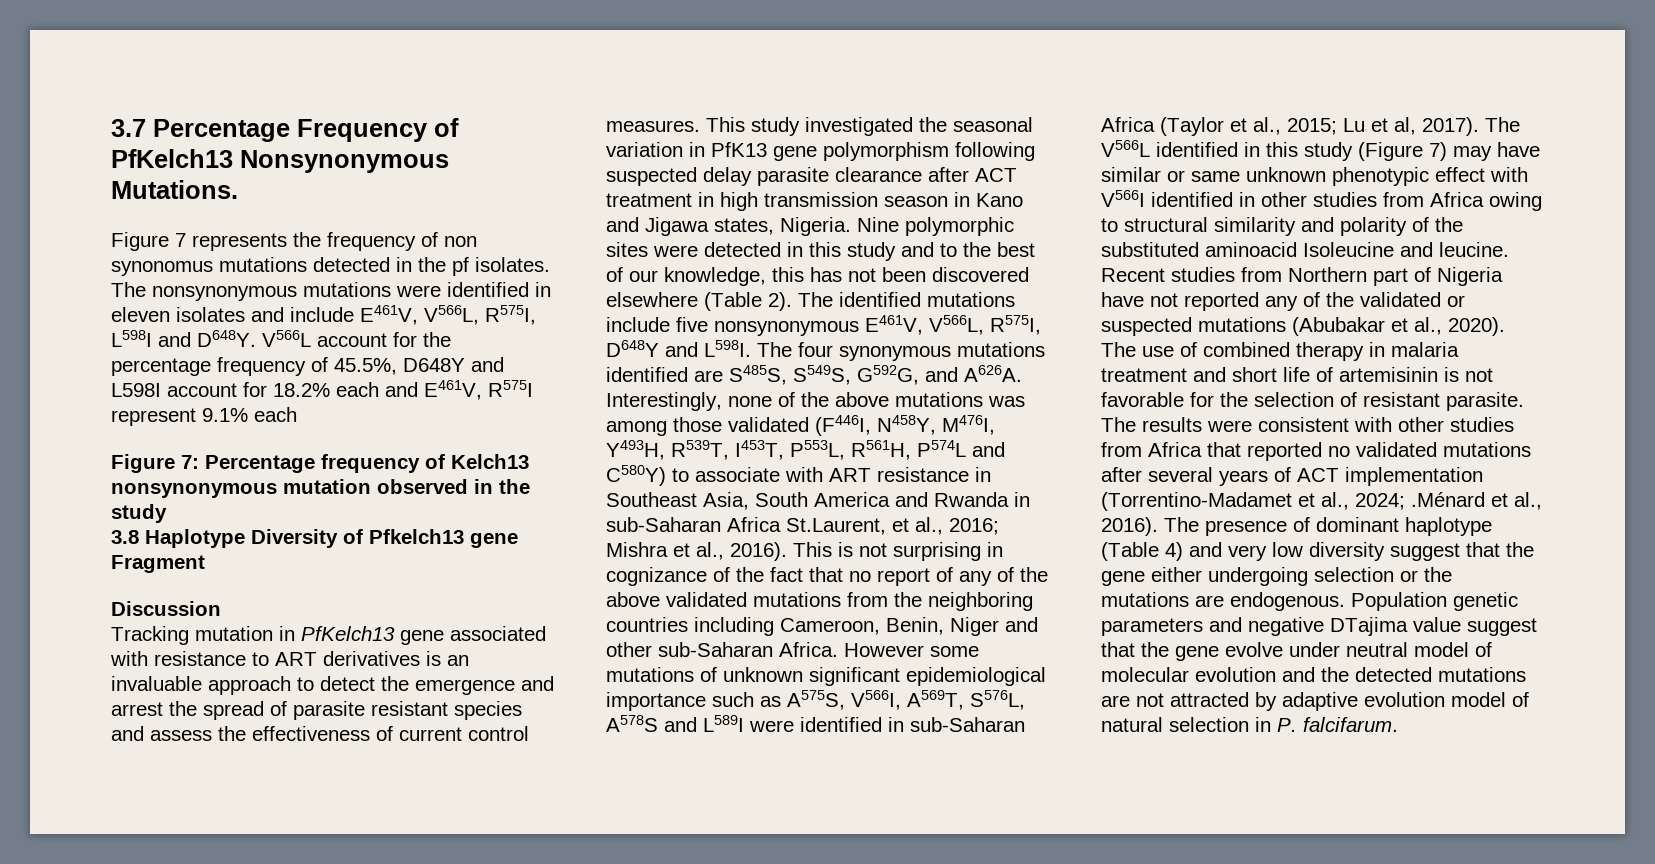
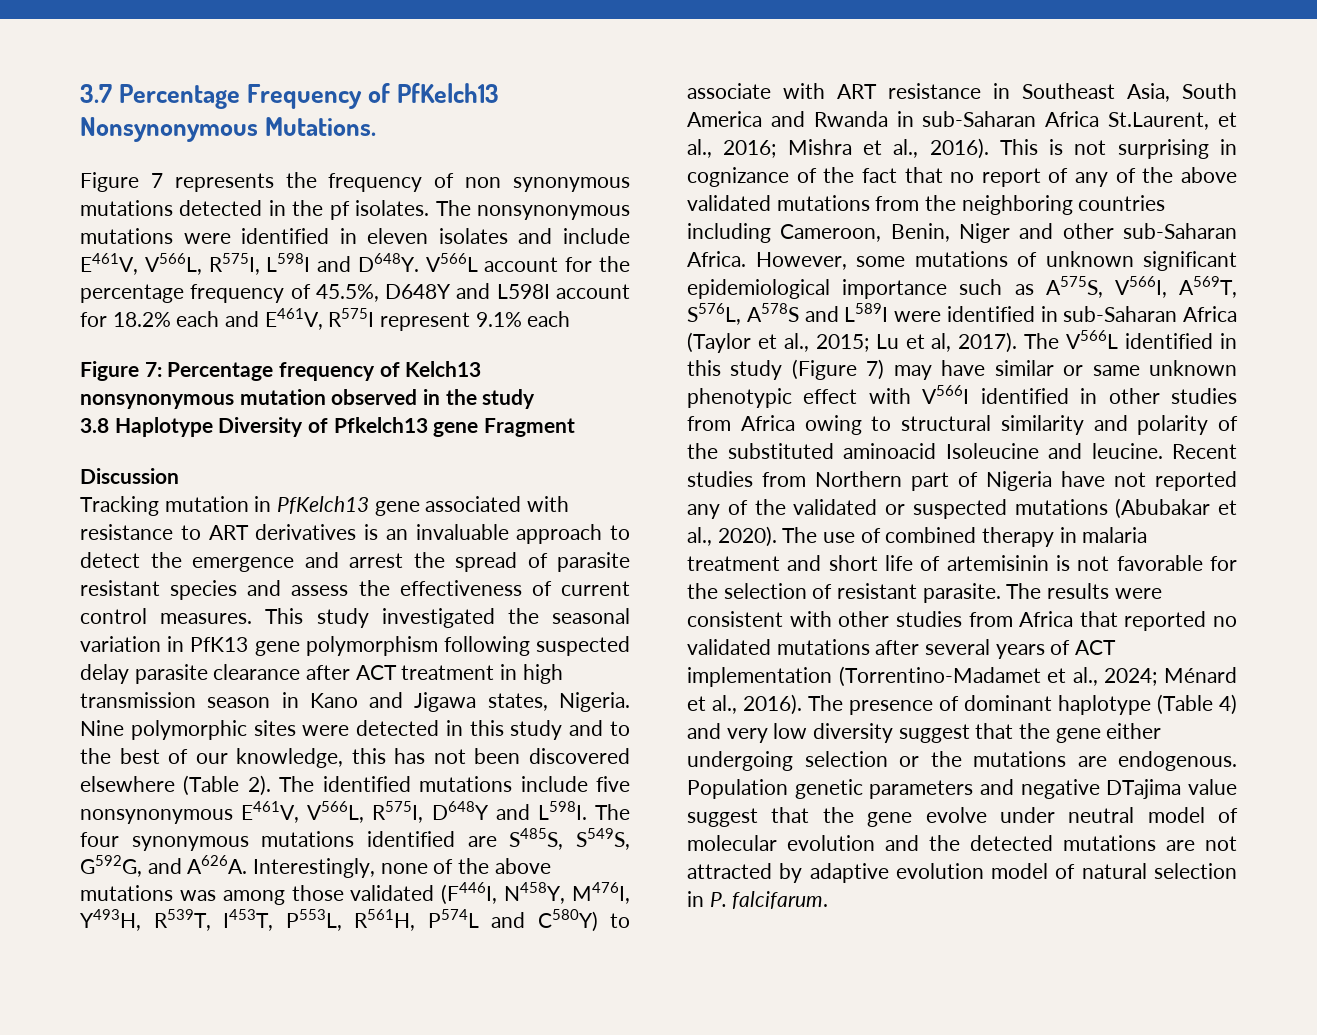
[111,261,213,276] synonomus -> [513,177,630,192] synonymous
[844,643,924,657] However -> [755,252,847,270] However,
[1411,492,1485,507] .Ménard -> [1164,667,1237,683] Ménard

